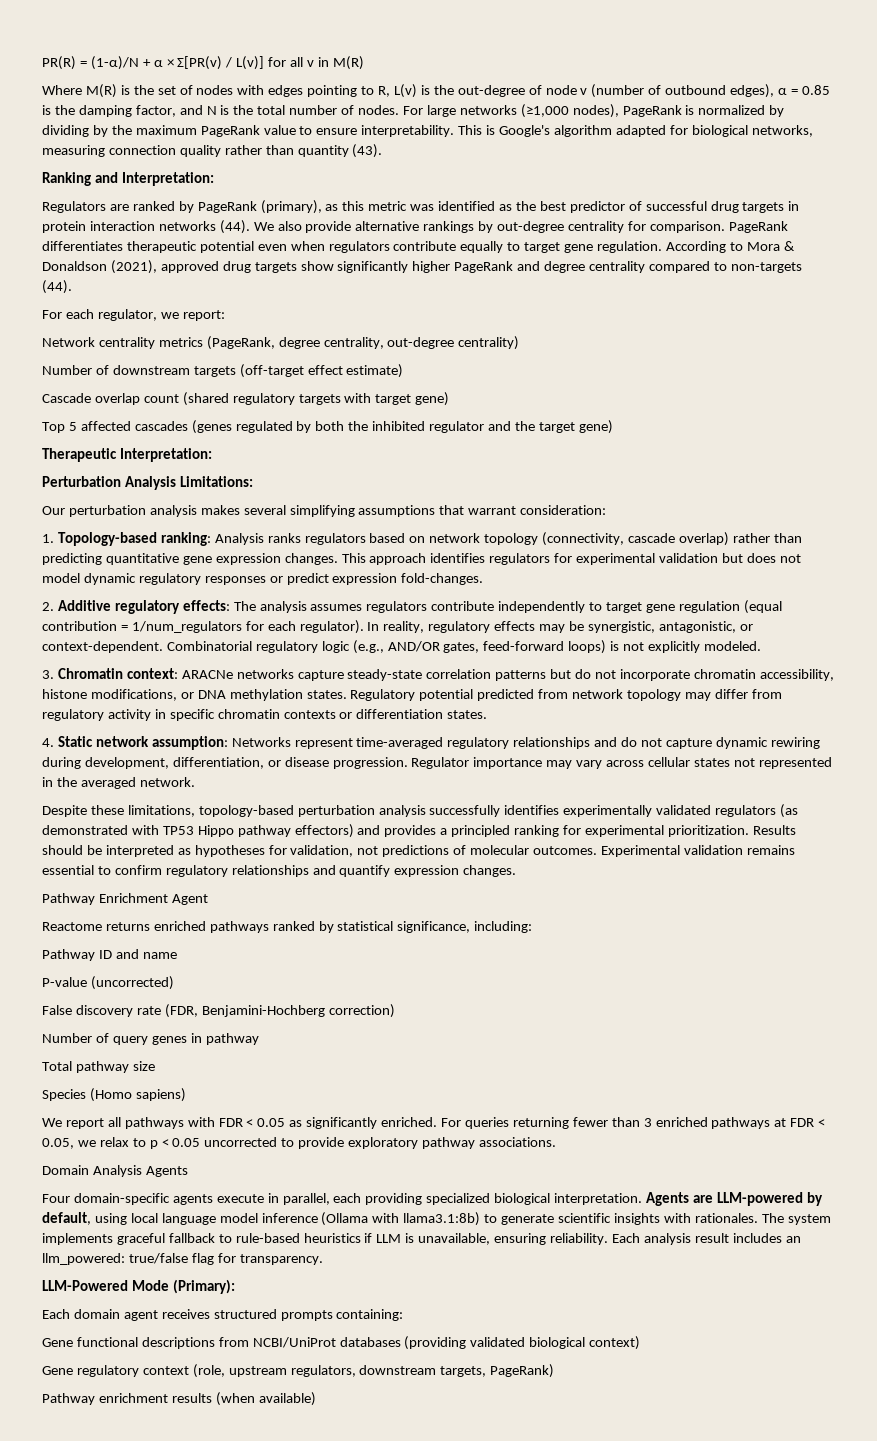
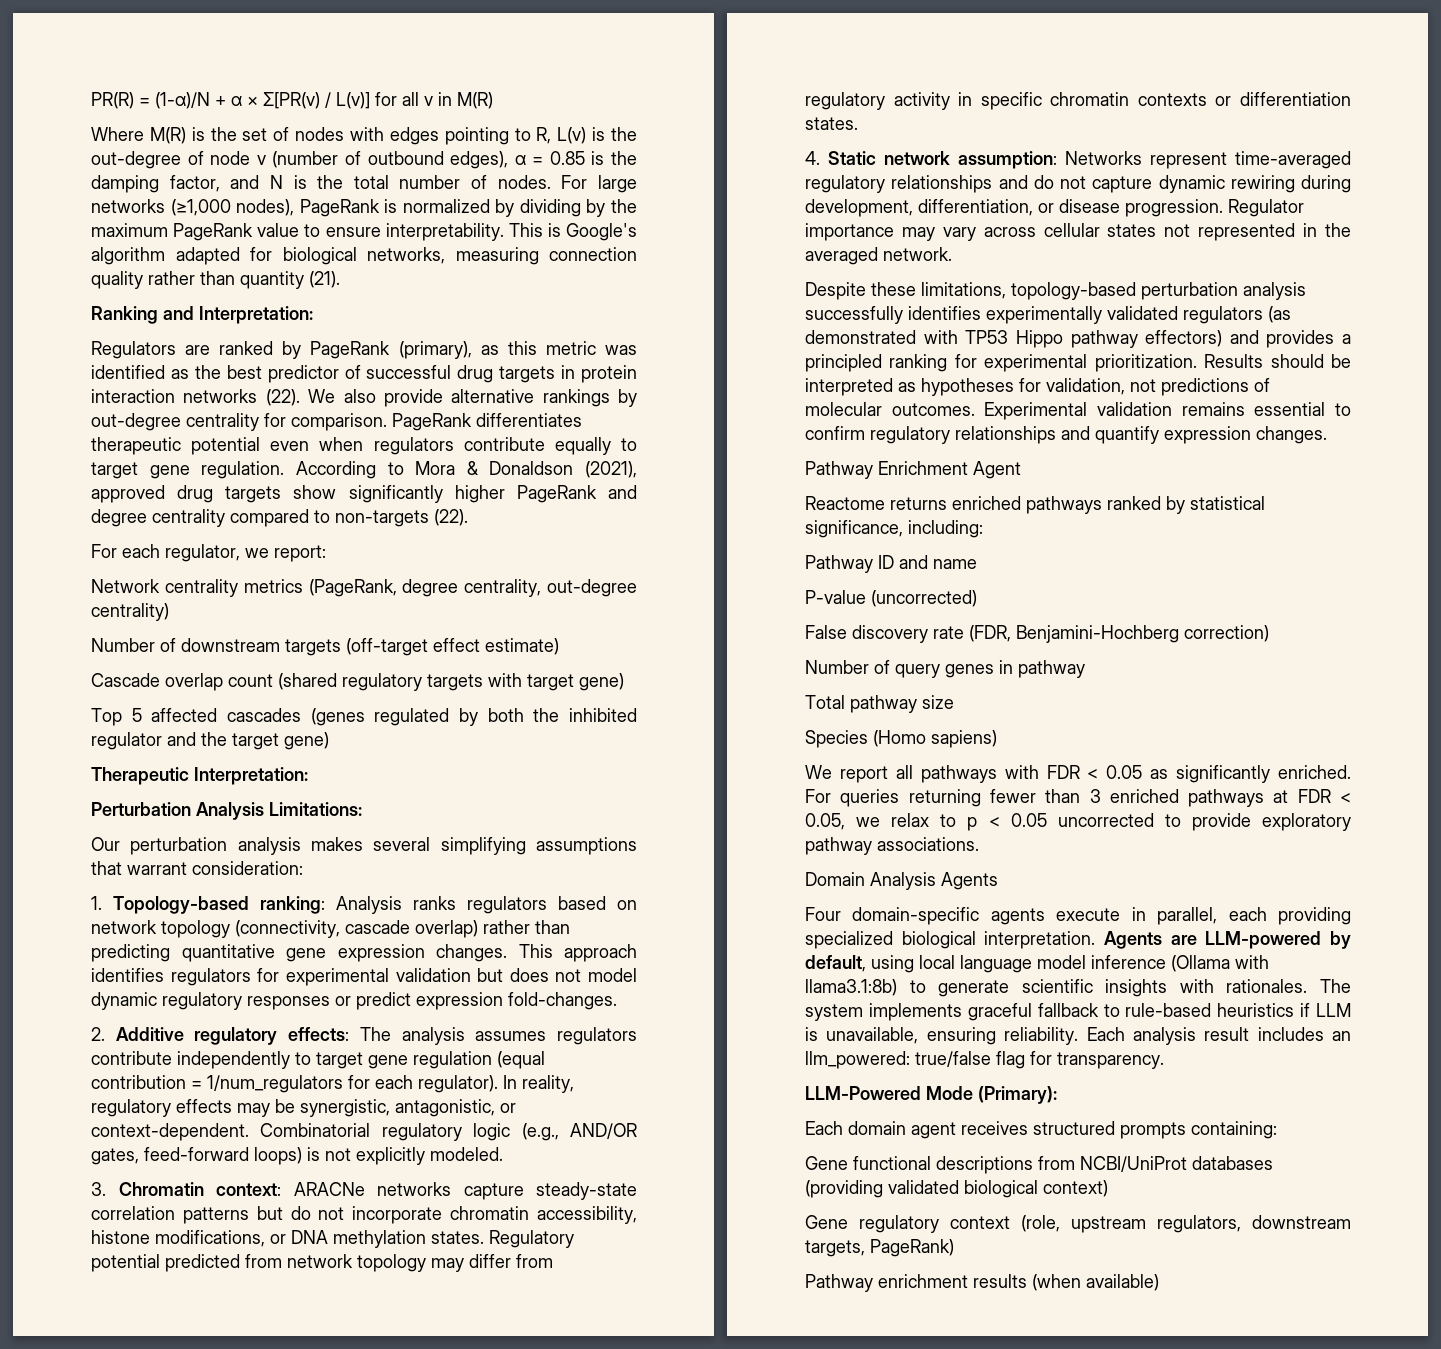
[352,144,383,158] (43). -> [309,271,340,288] (21).
[219,220,250,234] (44). -> [265,389,300,406] (22).
[42,280,72,294] (44). -> [434,509,468,526] (22).

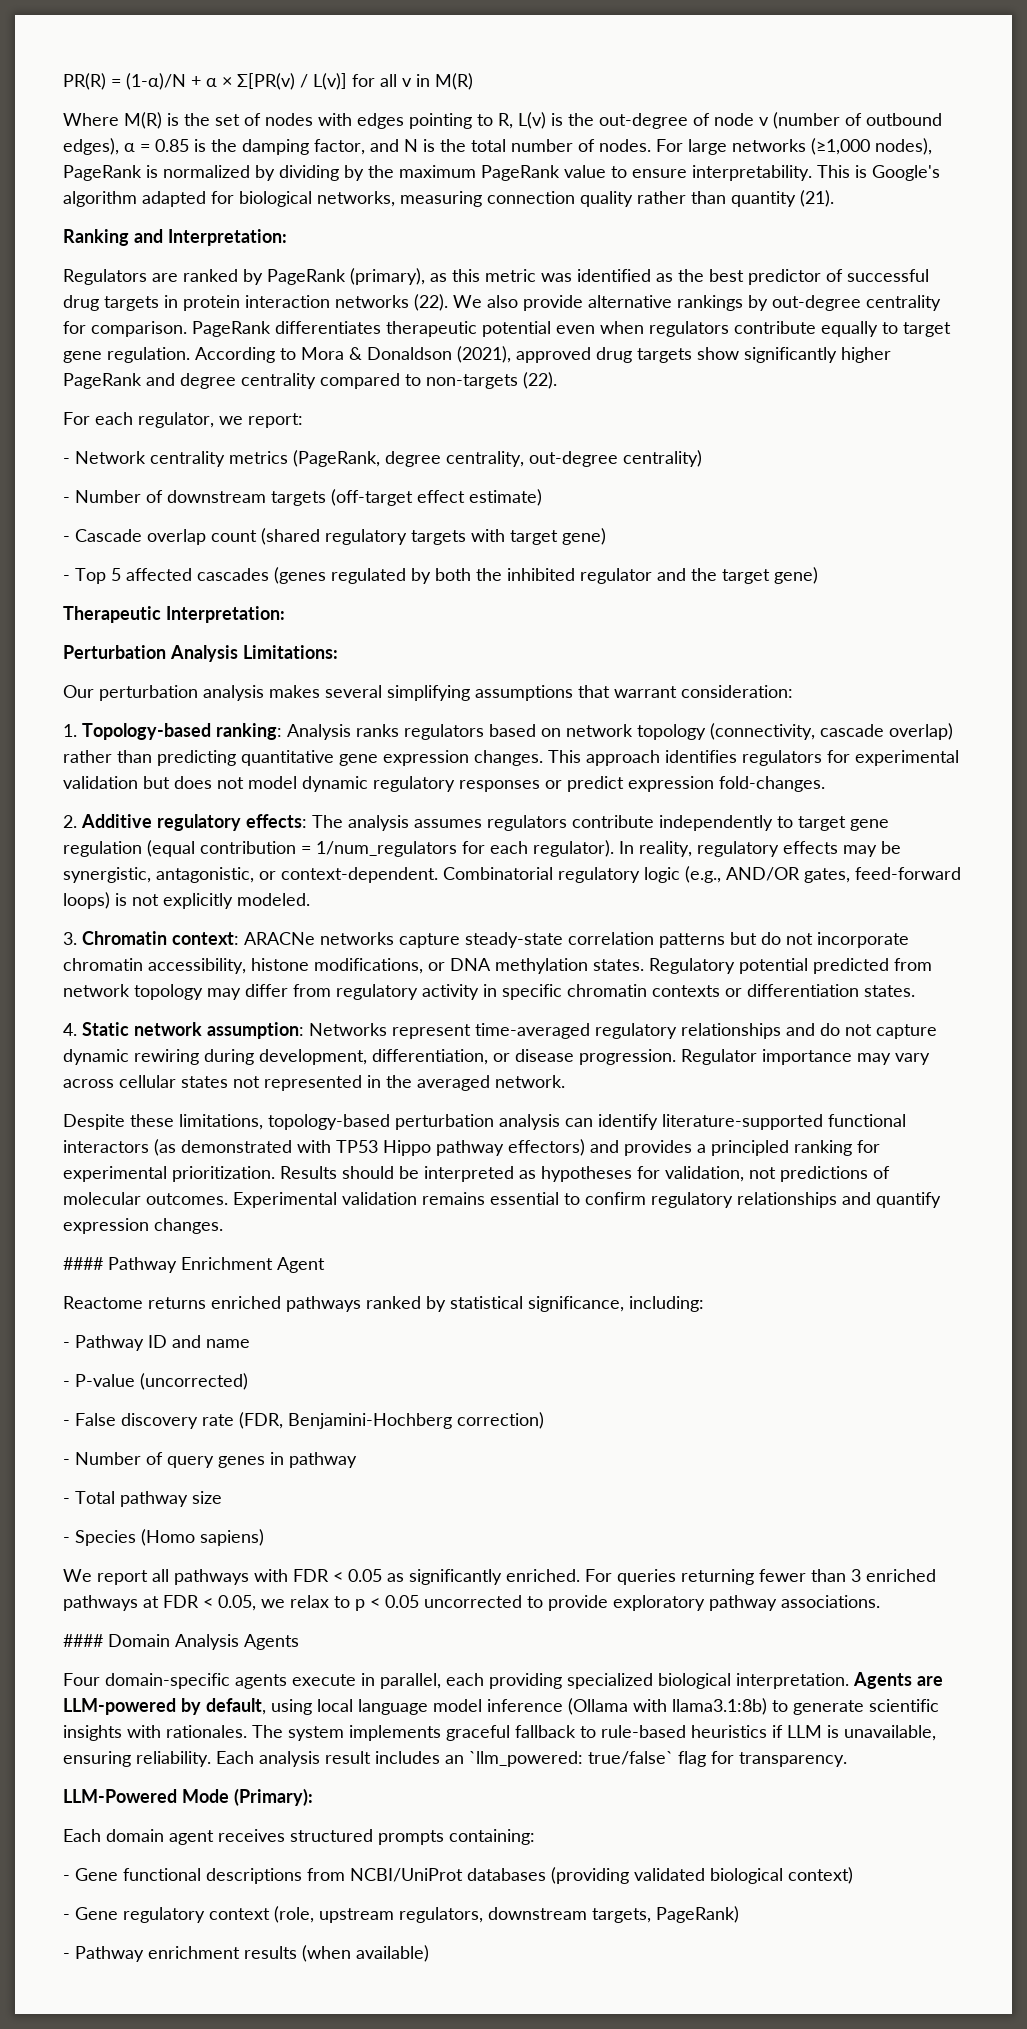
(326, 553) none -> [63,458,70,464] -
(169, 612) none -> [63,497,70,503] -
(559, 646) none -> [63,536,70,542] -
(624, 682) none -> [63,575,70,581] -
[805,306,1263,324] successfully identifies experimentally validated regulators -> [565,1114,906,1130] [63,1140,149,1153] can identify literature-supported functional interactors
(1327, 435) none -> [63,1257,103,1270] ####
(983, 529) none -> [63,1342,70,1348] -
(977, 564) none -> [63,1381,70,1387] -
(977, 598) none -> [63,1420,70,1426] -
(1269, 633) none -> [63,1459,70,1465] -
(1085, 669) none -> [63,1498,70,1504] -
(954, 702) none -> [63,1537,70,1543] -
(979, 844) none -> [63,1634,103,1647] ####
[805,1051,991,1069] llm_powered: true/false -> [469,1751,673,1767] `llm_powered: true/false`
(1277, 1130) none -> [63,1875,70,1881] -
(1108, 1188) none -> [63,1914,70,1920] -
(954, 1248) none -> [63,1953,70,1959] -

